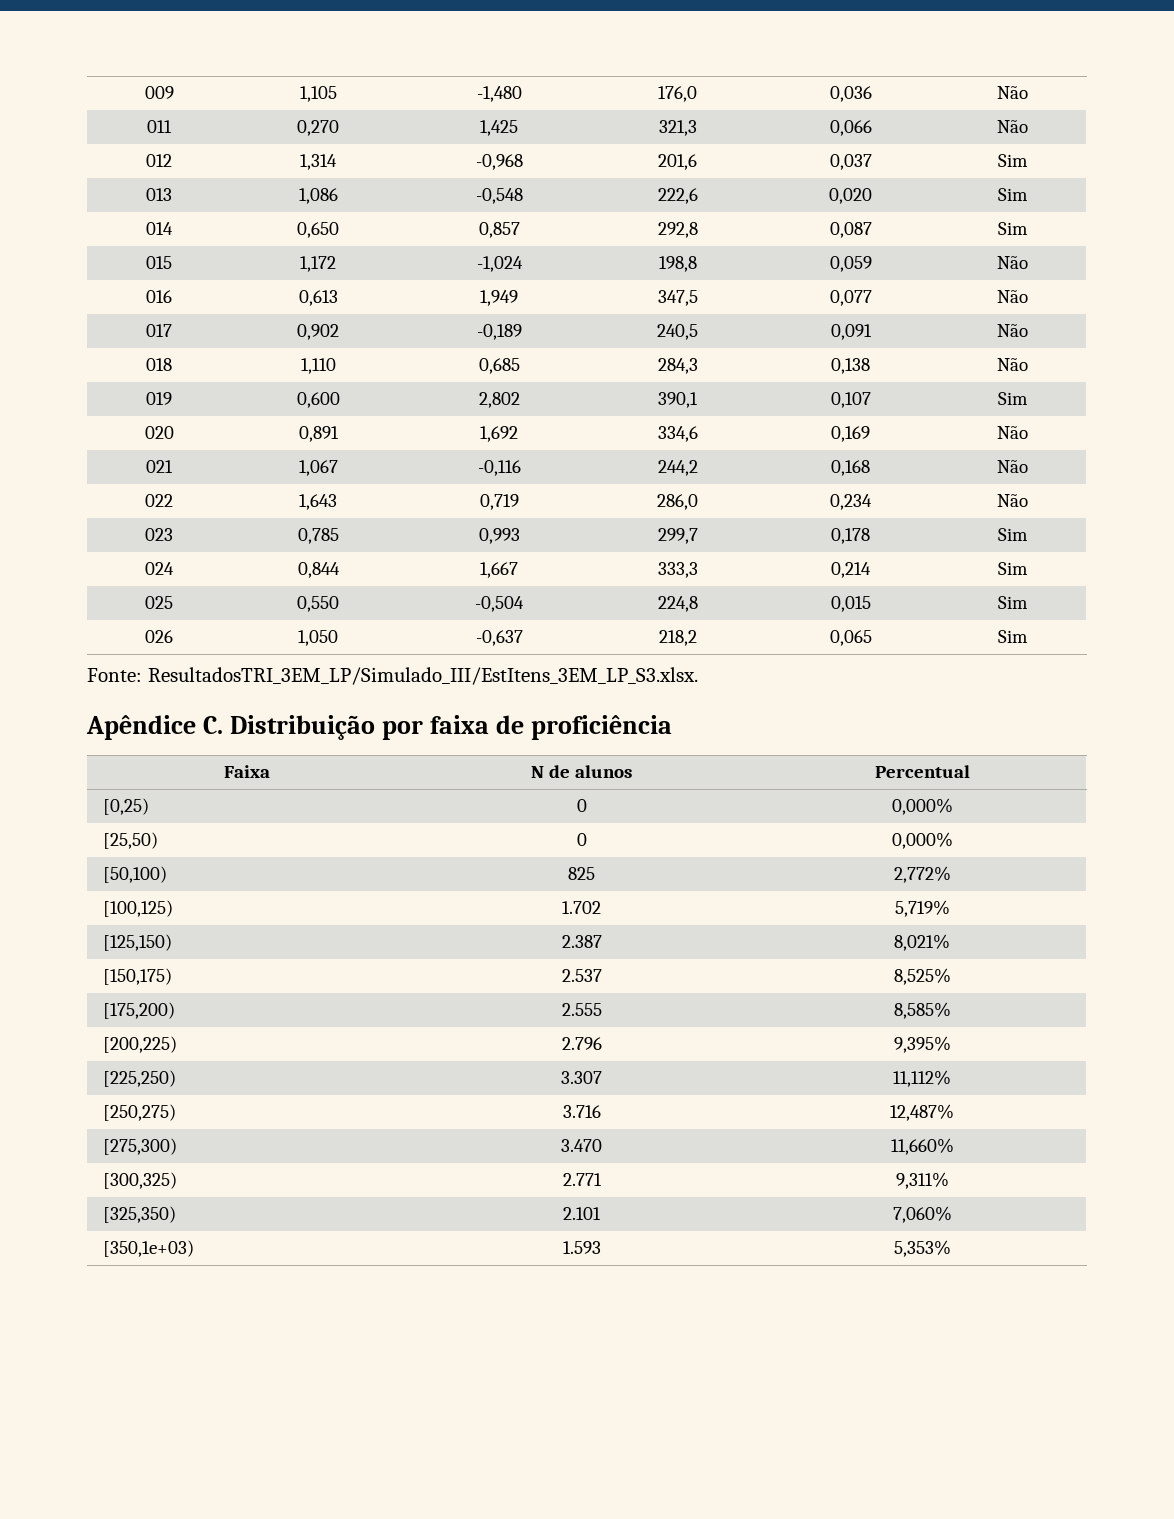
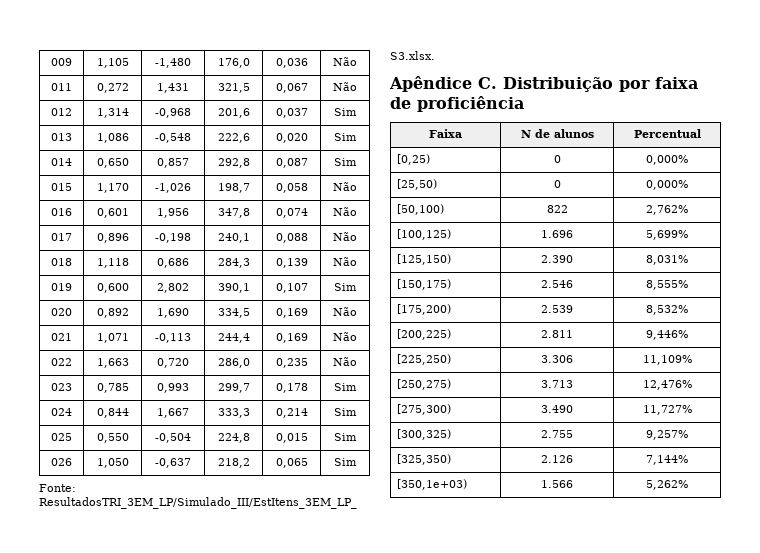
[297,120,339,136] [480,120,518,136] [658,120,697,136] [829,120,872,136] 0,270 | 1,425 | 321,3 | 0,066 -> [96,83,129,93] [157,83,189,93] [217,83,250,93] [275,83,308,93] 0,272 | 1,431 | 321,5 | 0,067
[300,256,336,272] [476,256,523,272] [658,256,697,272] [829,256,872,272] [997,256,1028,269] [146,290,172,303] [298,290,338,306] [480,290,518,306] [657,290,698,306] [829,290,872,306] [997,290,1028,303] [146,324,172,337] [297,324,339,340] [476,324,522,340] [657,324,698,340] [830,324,872,340] 1,172 | -1,024 | 198,8 | 0,059 | Não // 016 | 0,613 | 1,949 | 347,5 | 0,077 | Não // 017 | 0,902 | -0,189 | 240,5 | 0,091 -> [96,183,129,193] [155,183,191,193] [217,183,250,193] [275,183,308,193] [333,182,357,191] [51,208,72,216] [96,208,129,218] [157,208,189,218] [217,208,250,218] [275,208,308,218] [333,207,357,216] [51,233,72,241] [96,233,129,243] [155,233,191,243] [217,233,250,243] [275,233,308,243] 1,170 | -1,026 | 198,7 | 0,058 | Não // 016 | 0,601 | 1,956 | 347,8 | 0,074 | Não // 017 | 0,896 | -0,198 | 240,1 | 0,088
[300,358,336,374] [478,358,520,374] 1,110 | 0,685 -> [96,258,129,268] [157,258,189,268] 1,118 | 0,686
[831,358,870,374] 0,138 -> [275,258,308,268] 0,139
[298,426,339,442] [480,426,518,442] [657,426,698,442] 0,891 | 1,692 | 334,6 -> [96,308,129,318] [157,308,189,318] [217,308,250,318] 0,892 | 1,690 | 334,5
[298,460,338,476] [477,460,521,476] [657,460,698,476] [831,460,870,476] 1,067 | -0,116 | 244,2 | 0,168 -> [96,333,129,343] [155,333,191,343] [217,333,250,343] [275,333,308,343] 1,071 | -0,113 | 244,4 | 0,169
[299,494,337,510] [479,494,519,510] 1,643 | 0,719 -> [96,358,129,368] [157,358,189,368] 1,663 | 0,720
[830,494,872,510] 0,234 -> [275,358,308,368] 0,235
[568,867,595,880] [893,866,951,883] 825 | 2,772% -> [546,205,568,213] [646,205,688,215] 822 | 2,762%
[562,901,601,914] [894,900,950,917] 1.702 | 5,719% -> [541,230,573,238] [646,230,688,240] 1.696 | 5,699%
[561,935,602,948] [894,934,950,951] 2.387 | 8,021% -> [541,255,573,263] [646,255,688,265] 2.390 | 8,031%
[561,969,602,982] [893,968,951,985] 2.537 | 8,525% -> [541,280,573,288] [646,280,688,290] 2.546 | 8,555%
[561,1003,602,1016] [893,1002,951,1019] 2.555 | 8,585% -> [541,305,573,313] [646,305,688,315] 2.539 | 8,532%
[561,1037,602,1050] [893,1036,951,1053] 2.796 | 9,395% -> [541,330,573,338] [646,330,688,340] 2.811 | 9,446%
[561,1071,602,1084] [893,1070,951,1087] 3.307 | 11,112% -> [541,355,573,363] [642,355,692,365] 3.306 | 11,109%
[562,1105,601,1118] [890,1104,954,1121] 3.716 | 12,487% -> [541,380,573,388] [642,380,692,390] 3.713 | 12,476%
[561,1139,602,1152] [890,1138,954,1155] 3.470 | 11,660% -> [541,405,573,413] [642,405,692,415] 3.490 | 11,727%
[562,1173,602,1186] [895,1172,949,1189] 2.771 | 9,311% -> [541,430,573,438] [646,430,688,440] 2.755 | 9,257%
[563,1207,601,1220] [892,1206,952,1223] 2.101 | 7,060% -> [541,455,573,463] [646,455,688,465] 2.126 | 7,144%
[562,1241,601,1254] [893,1240,951,1257] 1.593 | 5,353% -> [541,480,573,488] [646,480,688,490] 1.566 | 5,262%

